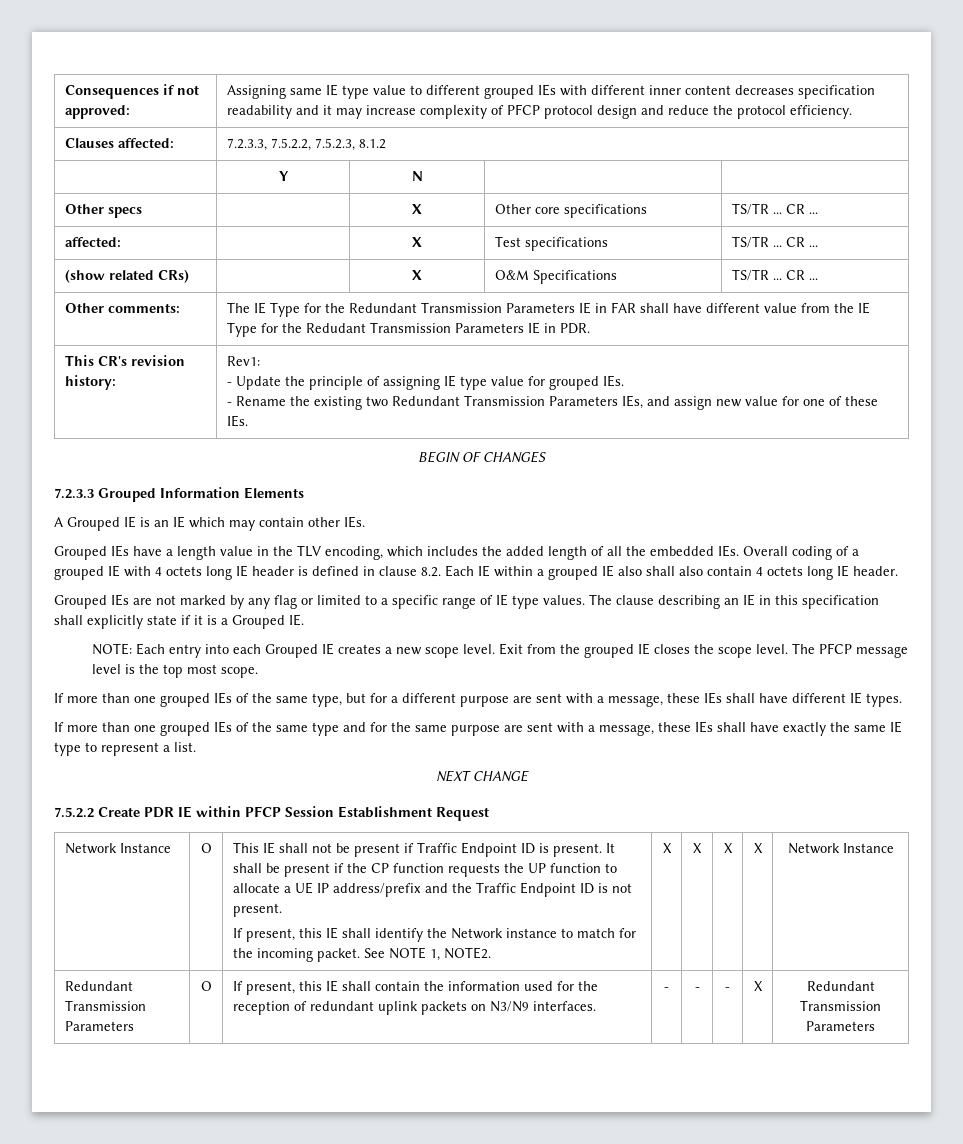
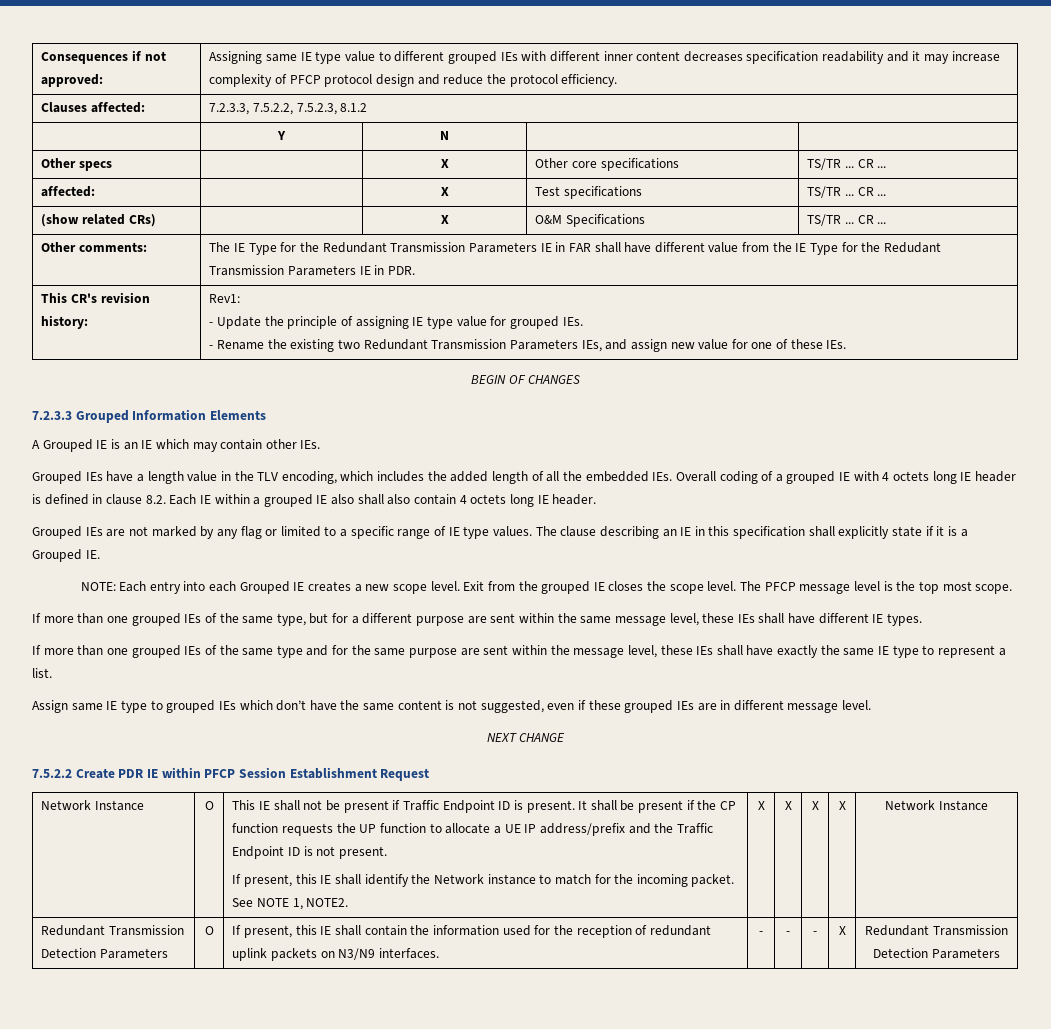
[566,693,663,707] with a message, -> [518,613,699,626] within the same message level,
[557,722,654,736] with a message, -> [511,645,657,658] within the message level,
(196, 747) none -> [32,700,872,713] // Assign same IE type to grouped IEs which don’t have the same content is not suggested, even if these grouped IEs are in different message level.
(146, 1005) none -> [41,948,97,958] Detection
(881, 1005) none -> [873,948,929,958] Detection

